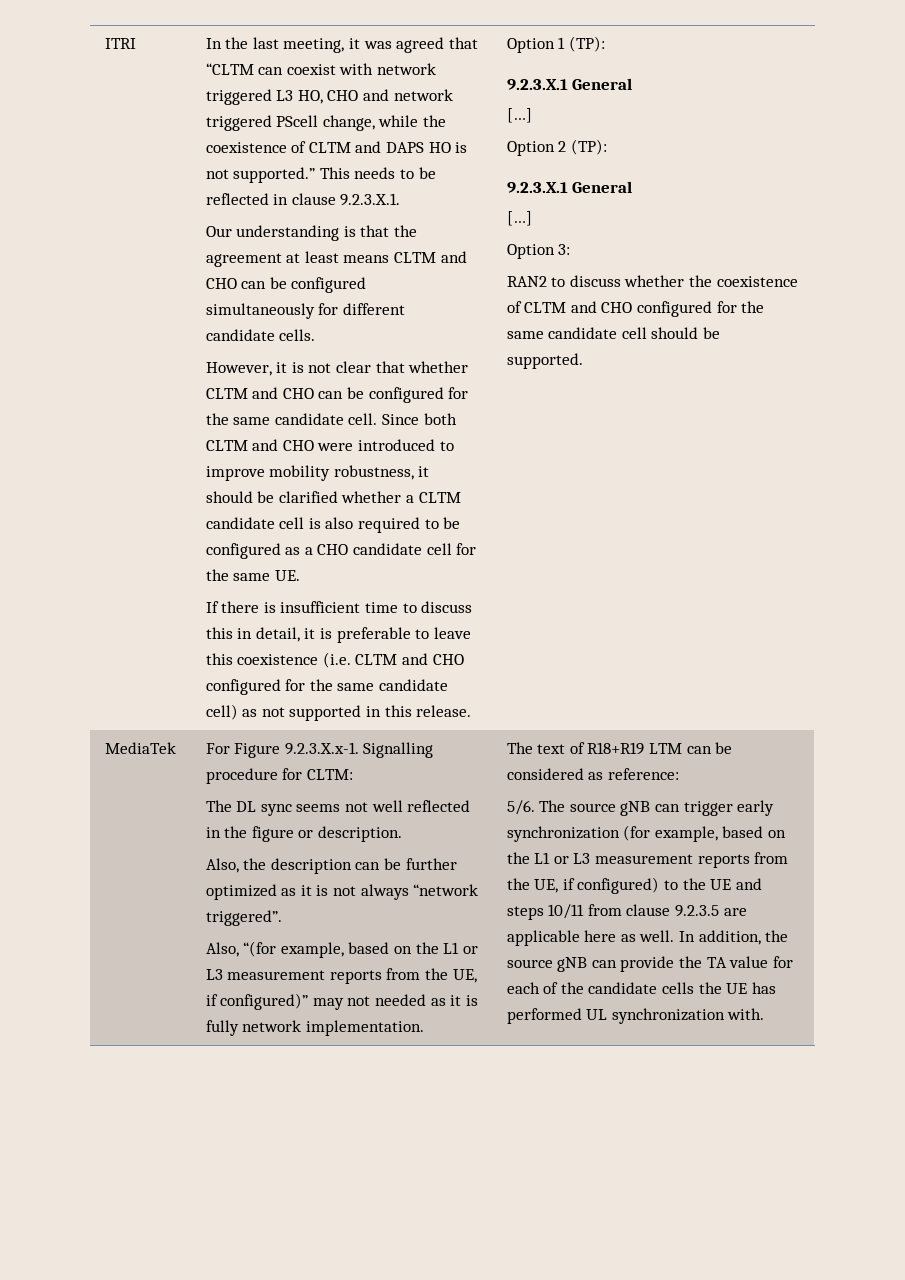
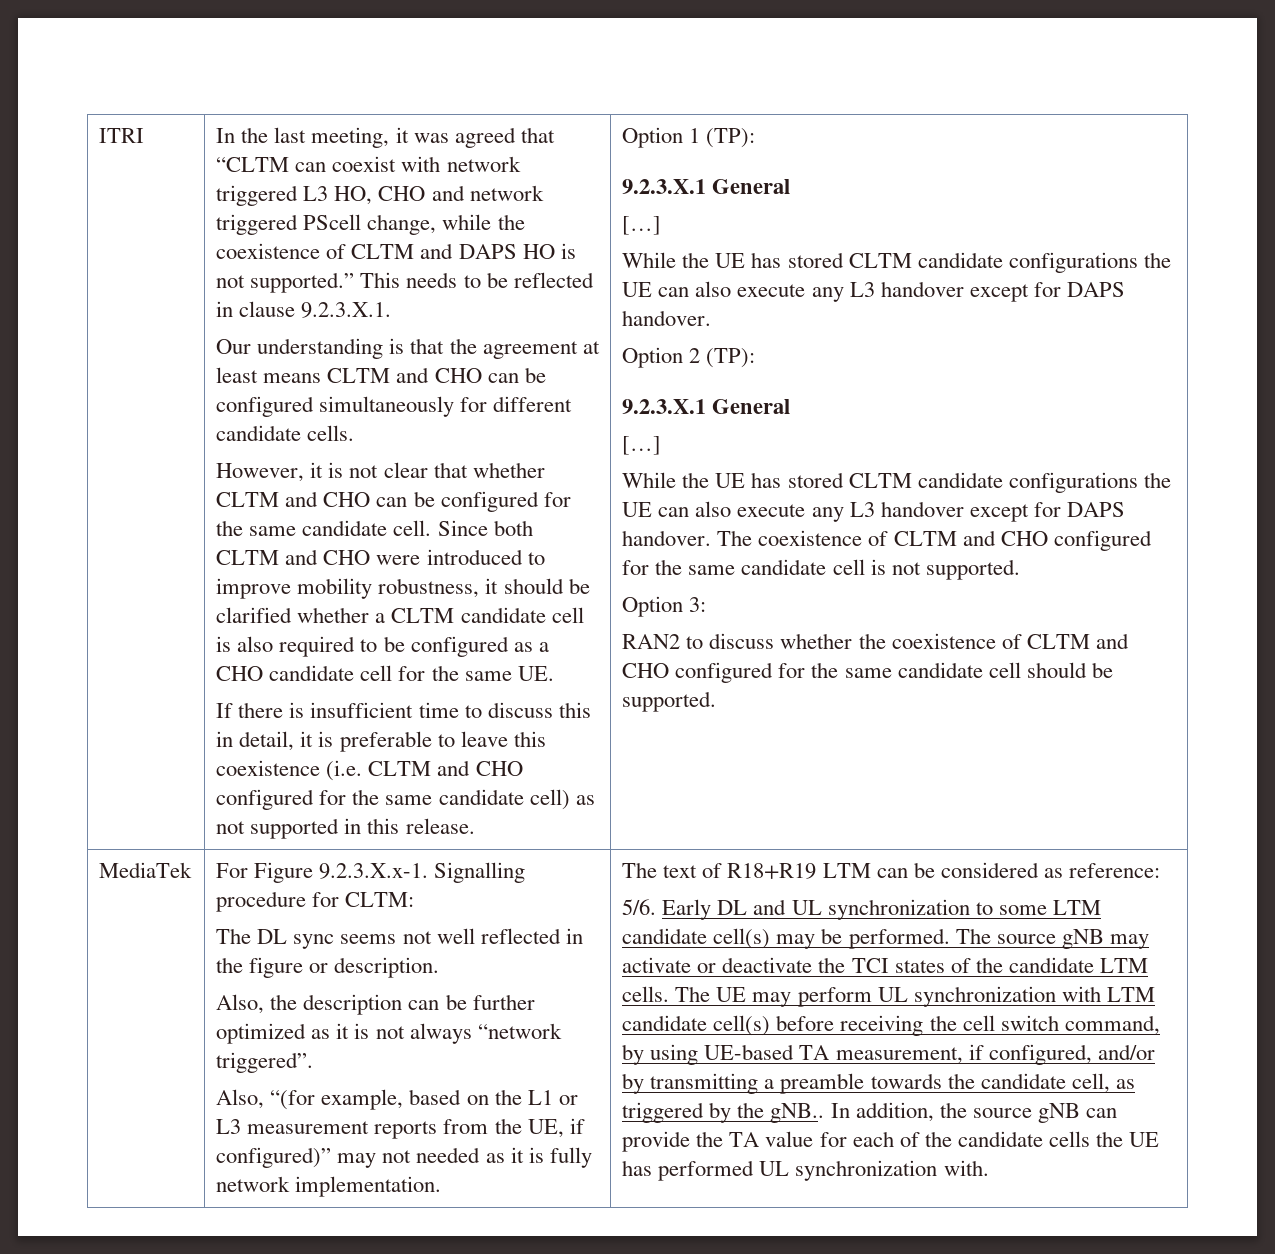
(532, 115) none -> [622,252,1171,273] [622,281,1125,302] [622,310,712,326] // While the UE has stored CLTM candidate configurations the UE can also execute any L3 handover except for DAPS handover.
(532, 218) none -> [622,472,1171,493] [622,501,1125,522] [622,530,1152,551] [622,559,1020,580] // While the UE has stored CLTM candidate configurations the UE can also execute any L3 handover except for DAPS handover. The coexistence of CLTM and CHO configured for the same candidate cell is not supported.
[539,800,775,816] [506,825,786,842] [506,852,789,868] [506,877,762,894] [506,904,747,920] [506,930,675,946] The source gNB can trigger early synchronization (for example, based on the L1 or L3 measurement reports from the UE, if configured) to the UE and steps 10/11 from clause 9.2.3.5 are applicable here as well. -> [662,899,1101,920] [622,928,1149,949] [622,957,1148,973] [622,986,1155,1007] [622,1015,1160,1036] [622,1044,1155,1065] [622,1073,1135,1094] [622,1102,825,1123] Early DL and UL synchronization to some LTM candidate cell(s) may be performed. The source gNB may activate or deactivate the TCI states of the candidate LTM cells. The UE may perform UL synchronization with LTM candidate cell(s) before receiving the cell switch command, by using UE-based TA measurement, if configured, and/or by transmitting a preamble towards the candidate cell, as triggered by the gNB..

